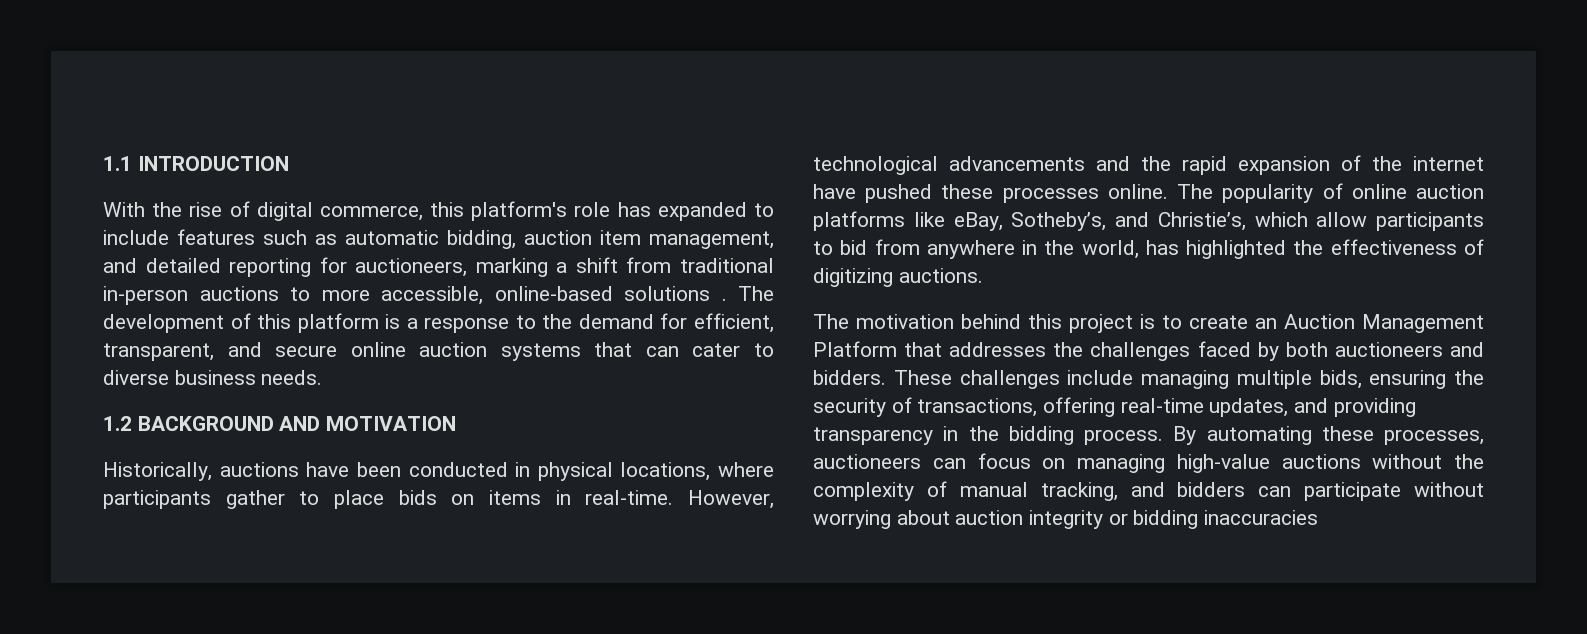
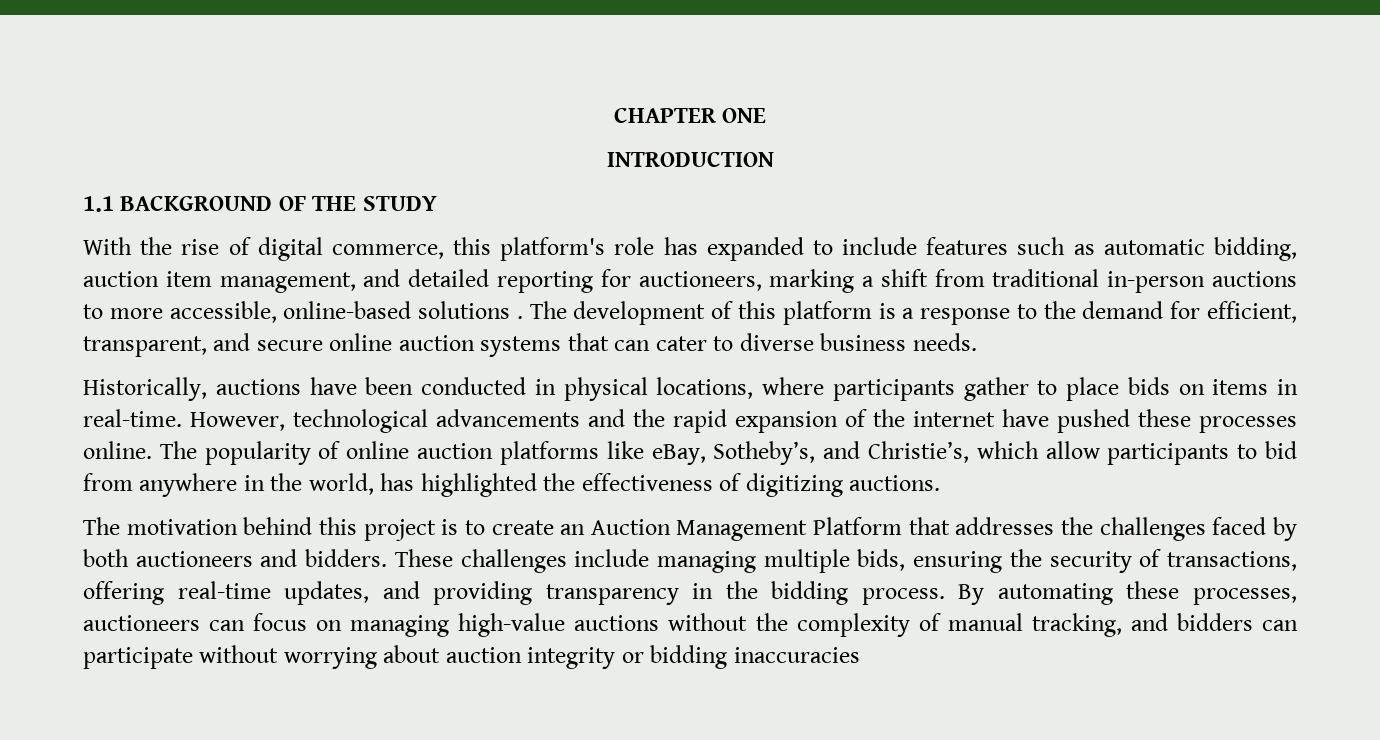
[103,156,289,171] 1.1 INTRODUCTION -> [613,108,767,123] [606,152,774,167] [83,196,437,212] CHAPTER ONE // INTRODUCTION // 1.1 BACKGROUND OF THE STUDY
[103,416,457,431] // 1.2 BACKGROUND AND MOTIVATION -> (977, 342) none

